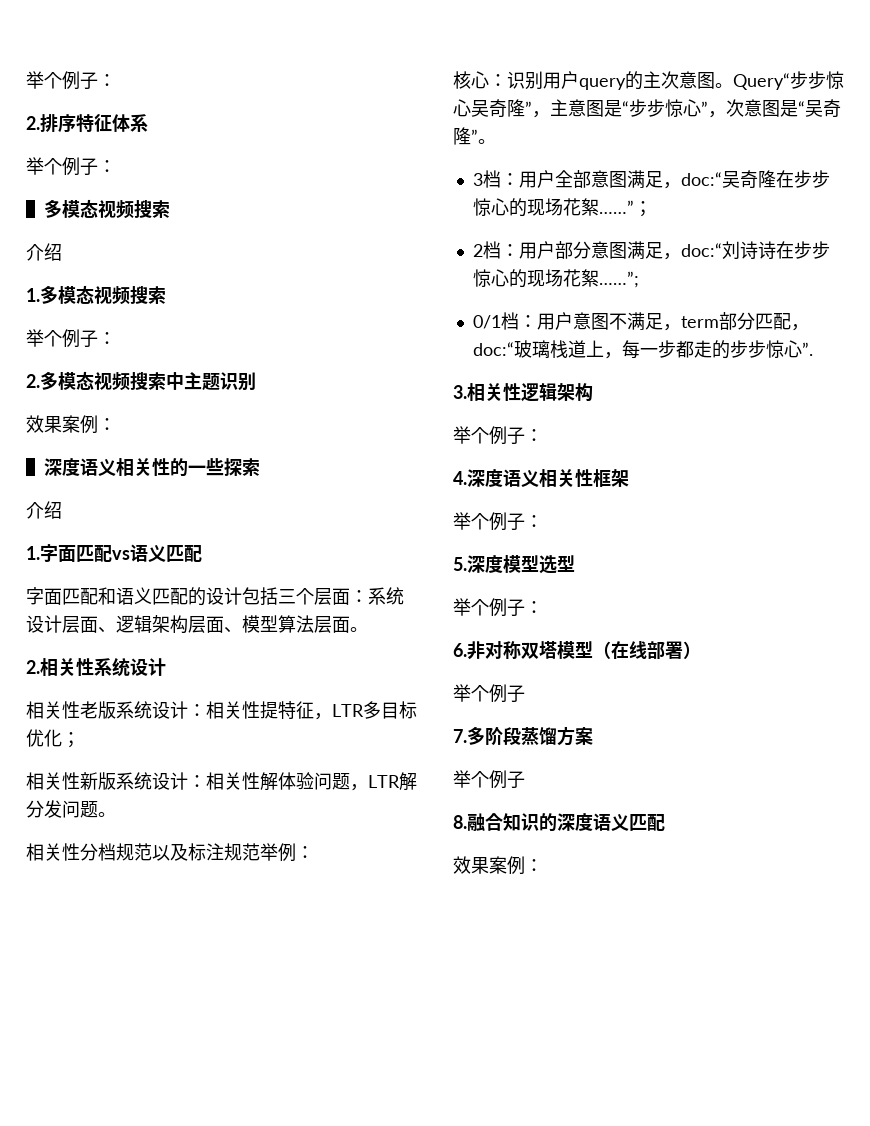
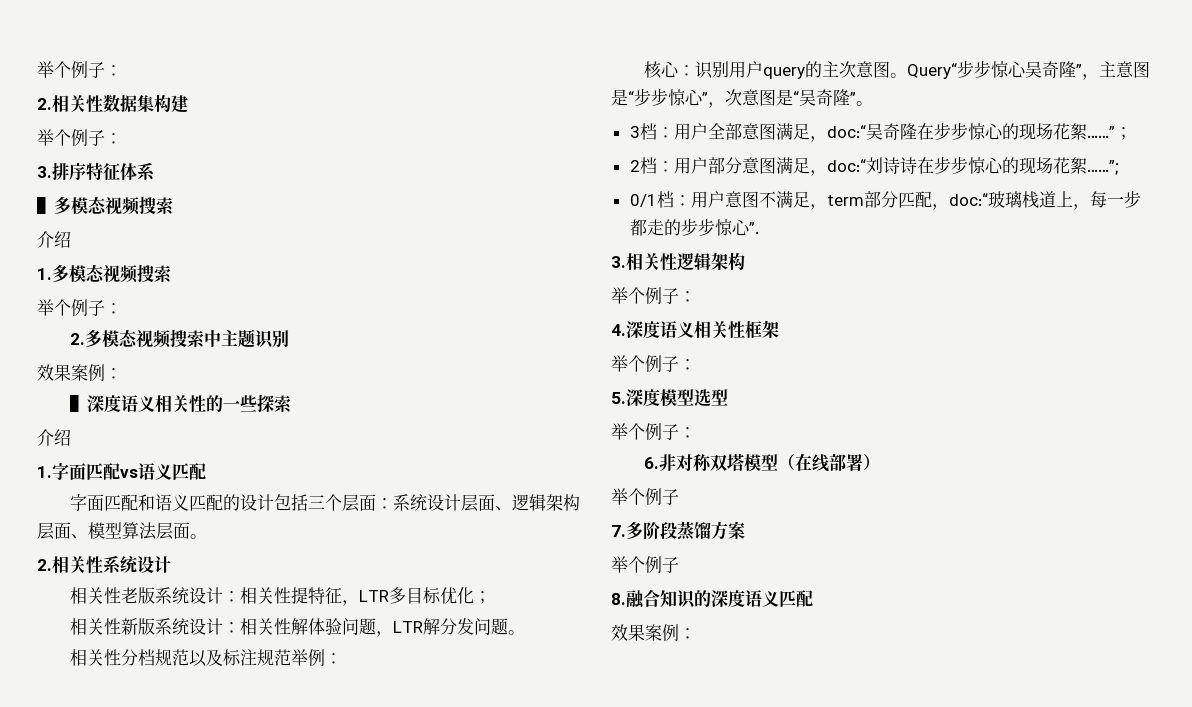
[26,71,116,90] [26,116,40,130] 举个例子： // 2. -> [37,61,122,78] [37,94,188,113] [37,129,122,146] [37,166,52,178] 举个例子： // 2.相关性数据集构建 // 举个例子： // 3.
[26,157,116,176] // 举个例子： -> (155, 171) none

